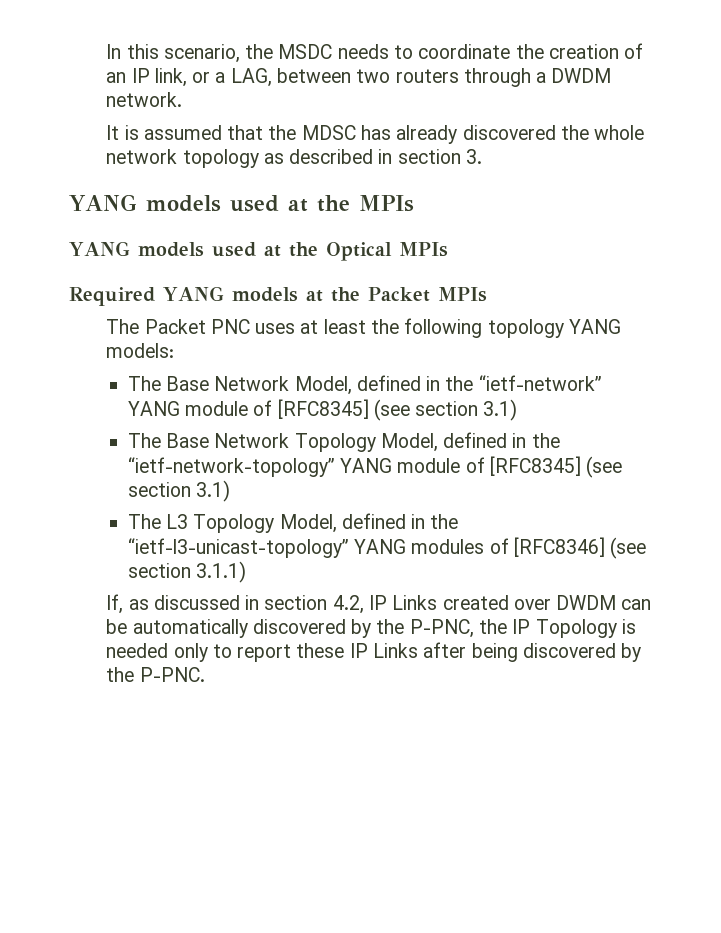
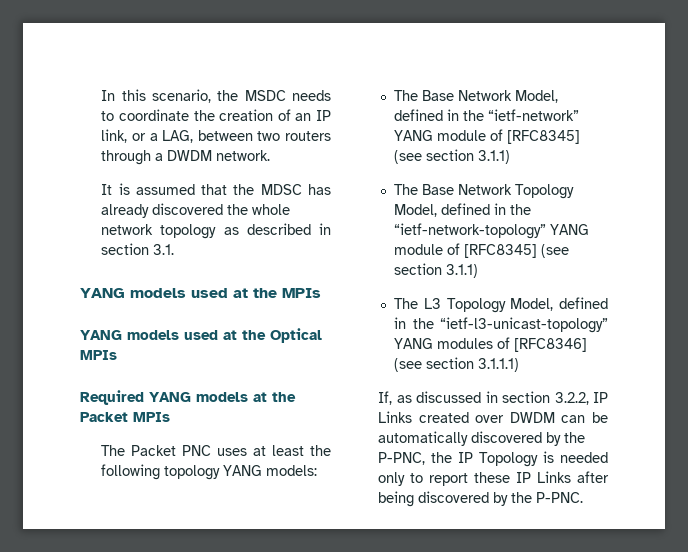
[466,149,483,164] 3. -> [153,244,175,255] 3.1.
[483,399,518,421] 3.1) -> [478,150,511,164] 3.1.1)
[196,480,231,502] 3.1) -> [446,264,479,278] 3.1.1)
[196,561,247,583] 3.1.1) -> [478,358,520,372] 3.1.1.1)
[332,595,364,614] 4.2, -> [554,392,589,405] 3.2.2,

